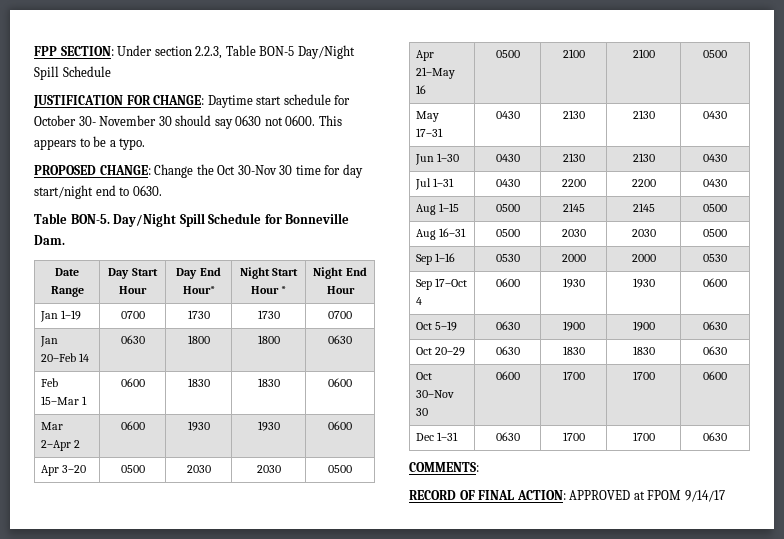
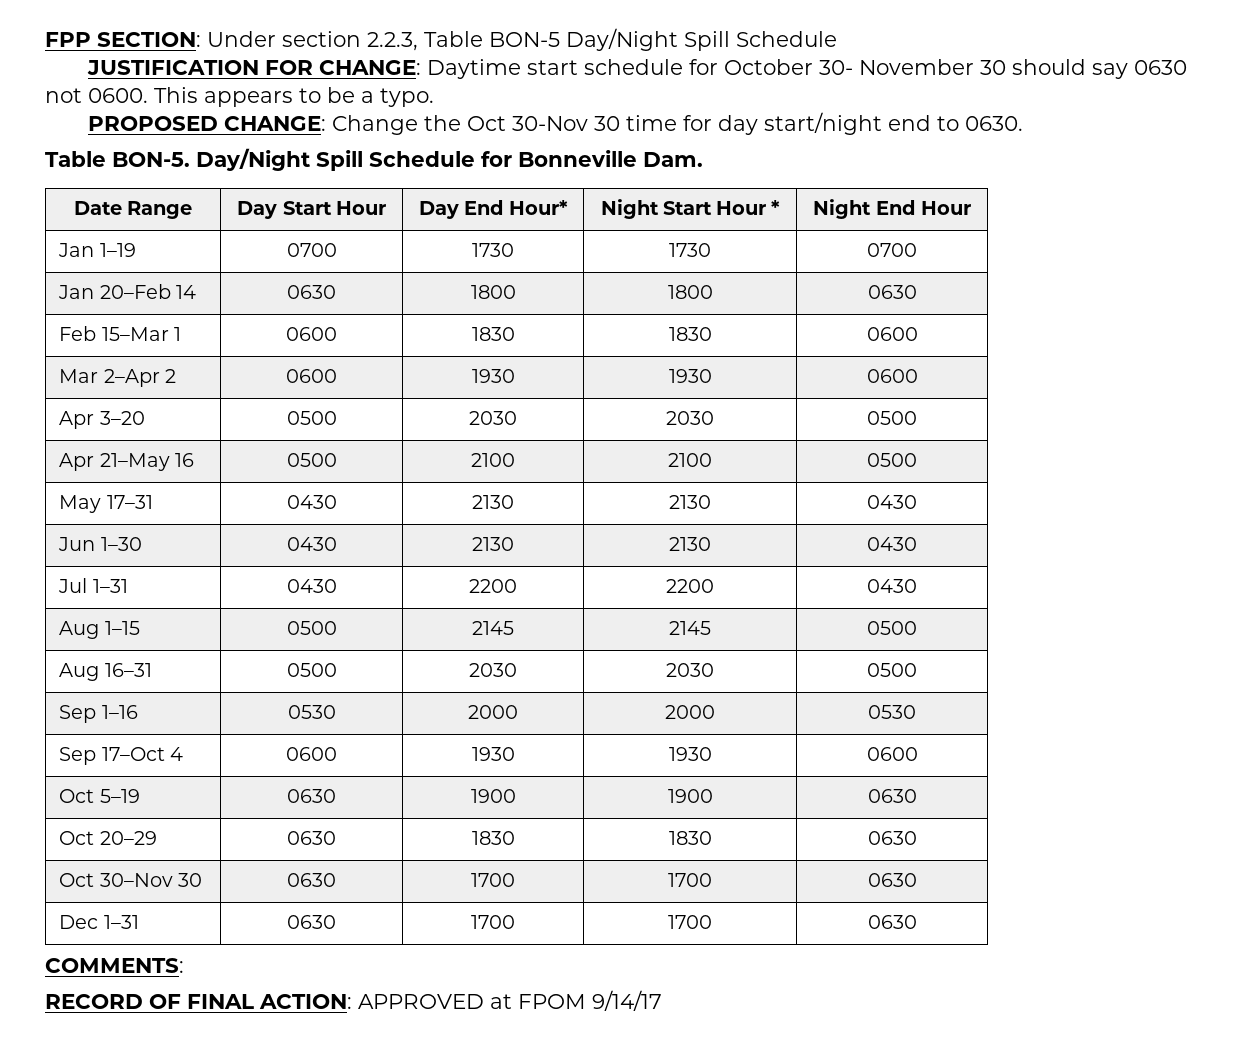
[495,371,520,380] [562,371,585,380] [632,371,655,380] [703,371,727,380] 0600 | 1700 | 1700 | 0600 -> [287,873,336,887] [471,873,515,887] [668,873,712,887] [867,873,917,887] 0630 | 1700 | 1700 | 0630

